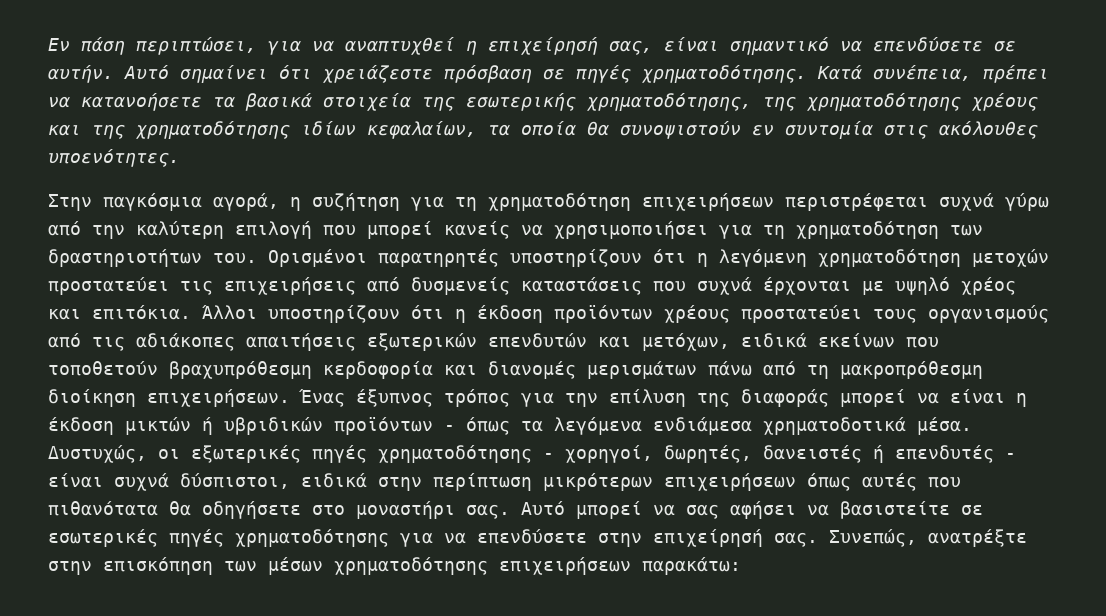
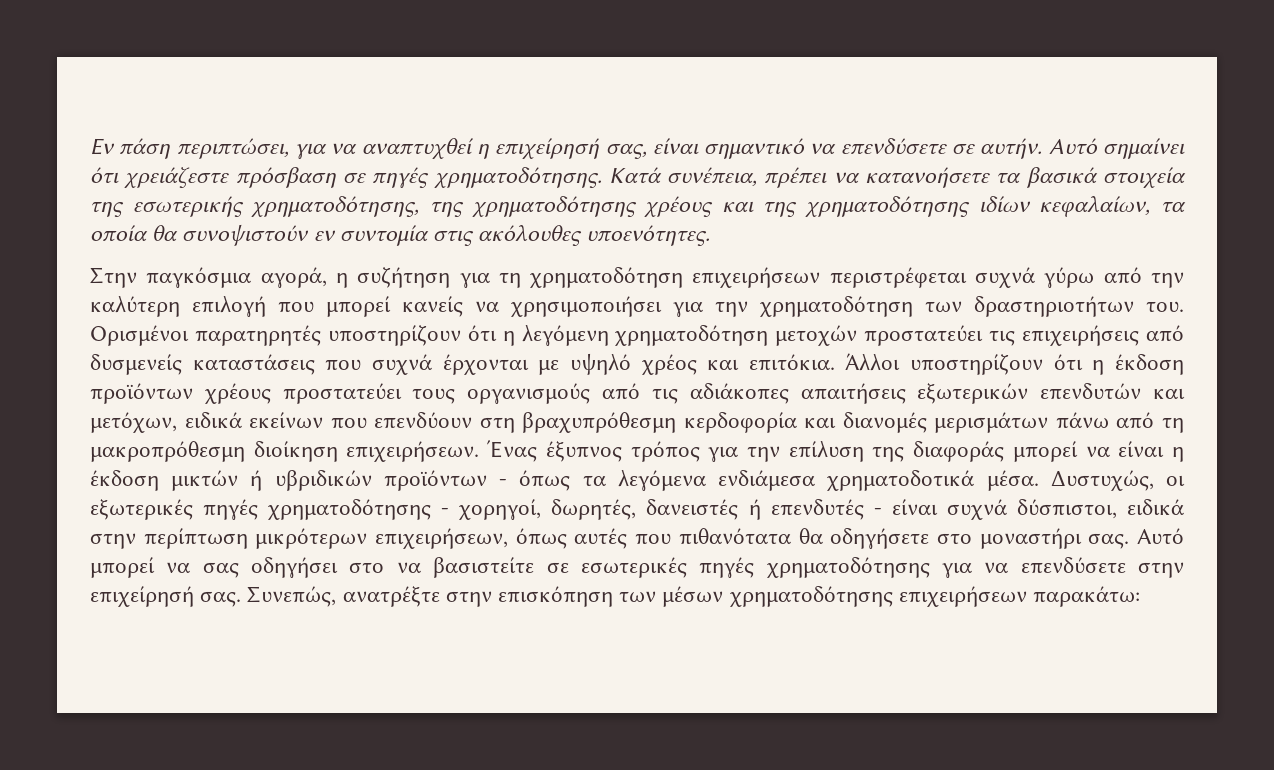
[763,225,785,239] τη -> [715,301,748,317] την
[48,361,158,376] τοποθετούν -> [374,412,515,433] επενδύουν στη
[664,473,796,491] επιχειρήσεων -> [375,528,509,549] επιχειρήσεων,
[730,501,796,519] αφήσει -> [251,557,385,578] οδηγήσει στο

